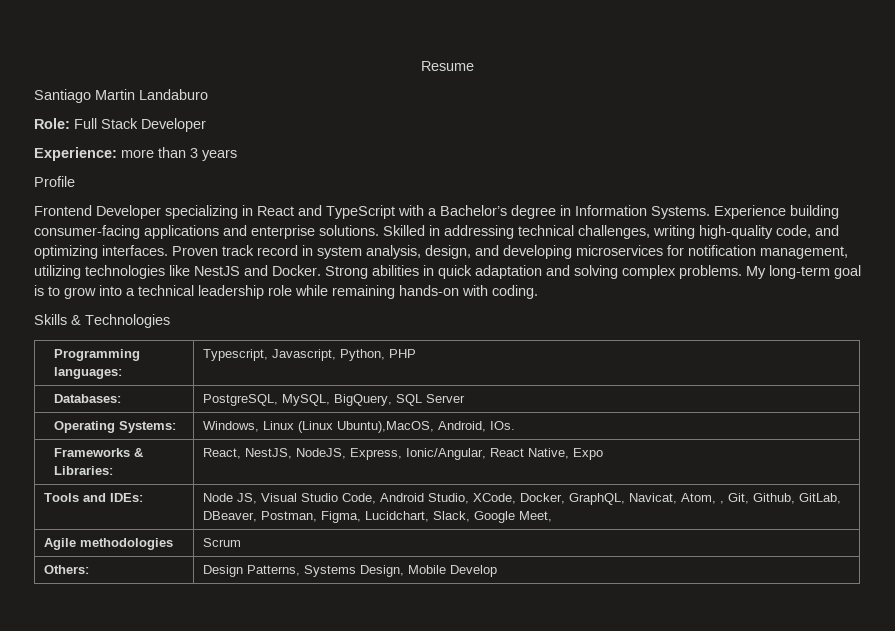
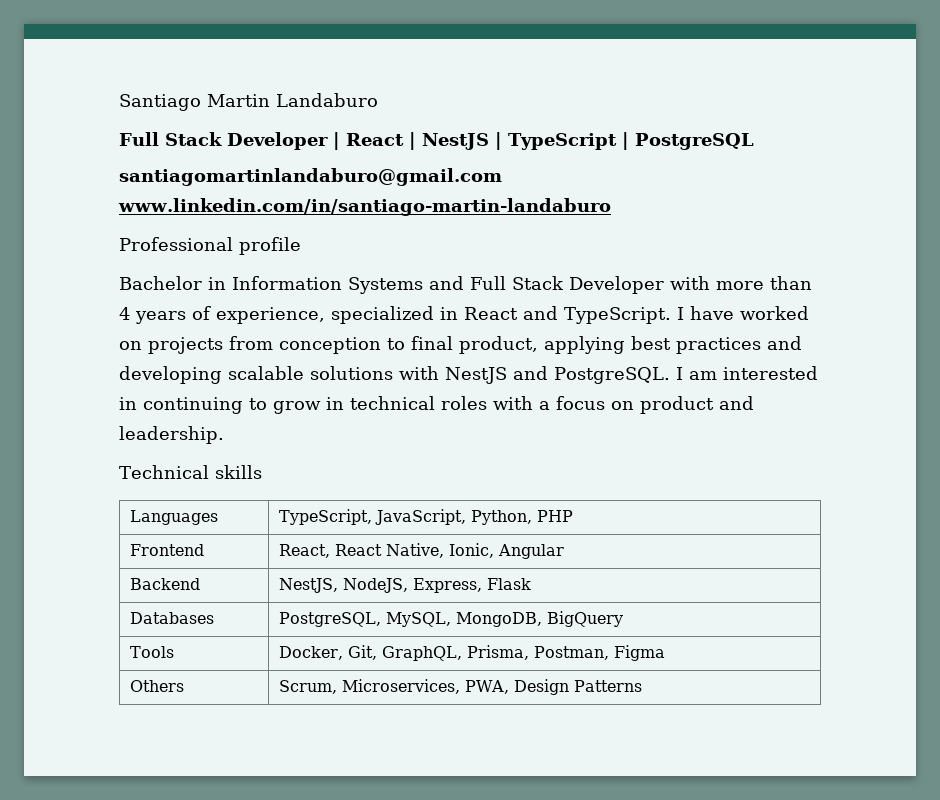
[421,61,474,71] Resume // -> (119, 102) none
[34,118,206,132] [34,147,117,161] Role: Full Stack Developer // Experience: -> [119,132,754,150] [119,168,502,186] [118,198,611,216] [119,237,301,255] [119,276,710,294] Full Stack Developer | React | NestJS | TypeScript | PostgreSQL // santiagomartinlandaburo@gmail.com www.linkedin.com/in/santiago-martin-landaburo // Professional profile // Bachelor in Information Systems and Full Stack Developer with
[190,148,198,158] 3 -> [119,307,130,320] 4
[34,176,75,187] [34,205,839,219] [34,225,839,239] [34,245,848,259] [34,265,861,279] [34,285,538,299] [34,314,170,328] [53,349,140,361] [53,367,122,379] [202,349,416,361] [53,394,121,403] [202,394,465,406] [53,421,176,433] [202,421,515,433] [53,448,143,457] [53,466,113,475] [202,448,603,460] [43,493,143,502] [202,493,841,505] [202,511,552,523] [43,538,173,550] [202,538,241,547] [43,565,89,574] [202,565,497,577] // Profile // Frontend Developer specializing in React and TypeScript with a Bachelor’s degree in Information Systems. Experience building consumer-facing applications and enterprise solutions. Skilled in addressing technical challenges, writing high-quality code, and optimizing interfaces. Proven track record in system analysis, design, and developing microservices for notification management, utilizing technologies like NestJS and Docker. Strong abilities in quick adaptation and solving complex problems. My long-term goal is to grow into a technical leadership role while remaining hands-on with coding. // Skills & Technologies // Programming languages: | Typescript, Javascript, Python, PHP // Databases: | PostgreSQL, MySQL, BigQuery, SQL Server // Operating Systems: | Windows, Linux (Linux Ubuntu),MacOS, Android, IOs. // Frameworks & Libraries: | React, NestJS, NodeJS, Express, Ionic/Angular, React Native, Expo // Tools and IDEs: | Node JS, Visual Studio Code, Android Studio, XCode, Docker, GraphQL, Navicat, Atom, , Git, Github, GitLab, DBeaver, Postman, Figma, Lucidchart, Slack, Google Meet, // Agile methodologies | Scrum // Others: | Design Patterns, Systems Design, Mobile Develop -> [192,306,809,324] [119,336,802,354] [119,366,818,384] [119,396,754,414] [119,426,224,444] [119,465,262,479] [130,510,219,525] [279,509,574,525] [130,544,205,556] [279,543,565,559] [130,578,201,590] [279,578,532,593] [130,612,215,624] [279,611,624,627] [130,646,175,658] [279,645,666,661] [130,680,185,692] [279,679,643,695] of experience, specialized in React and TypeScript. I have worked on projects from conception to final product, applying best practices and developing scalable solutions with NestJS and PostgreSQL. I am interested in continuing to grow in technical roles with a focus on product and leadership. // Technical skills // Languages | TypeScript, JavaScript, Python, PHP // Frontend | React, React Native, Ionic, Angular // Backend | NestJS, NodeJS, Express, Flask // Databases | PostgreSQL, MySQL, MongoDB, BigQuery // Tools | Docker, Git, GraphQL, Prisma, Postman, Figma // Others | Scrum, Microservices, PWA, Design Patterns

